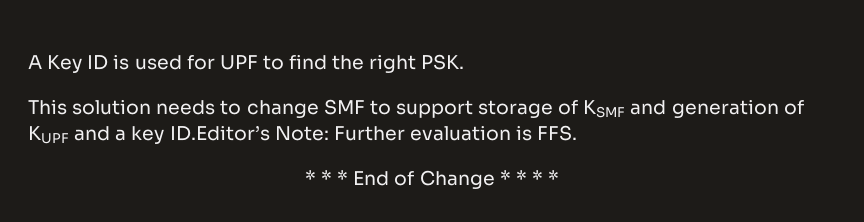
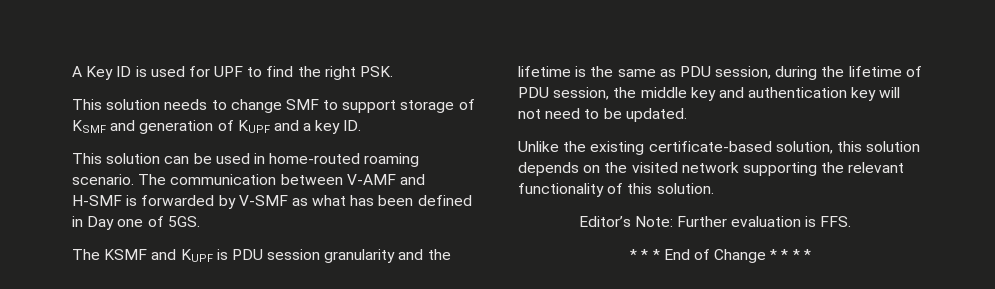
[169,125,270,141] ID.Editor’s -> [343,120,362,131] [72,153,420,167] [72,174,425,185] [72,195,472,209] [72,216,200,230] [72,249,451,263] [518,66,922,80] [518,87,901,101] [518,108,687,122] [518,141,921,155] [518,162,905,176] [518,183,714,197] [578,216,631,227] ID. // This solution can be used in home-routed roaming scenario. The communication between V-AMF and H-SMF is forwarded by V-SMF as what has been defined in Day one of 5GS. // The KSMF and KUPF is PDU session granularity and the lifetime is the same as PDU session, during the lifetime of PDU session, the middle key and authentication key will not need to be updated. // Unlike the existing certificate-based solution, this solution depends on the visited network supporting the relevant functionality of this solution. // Editor’s

